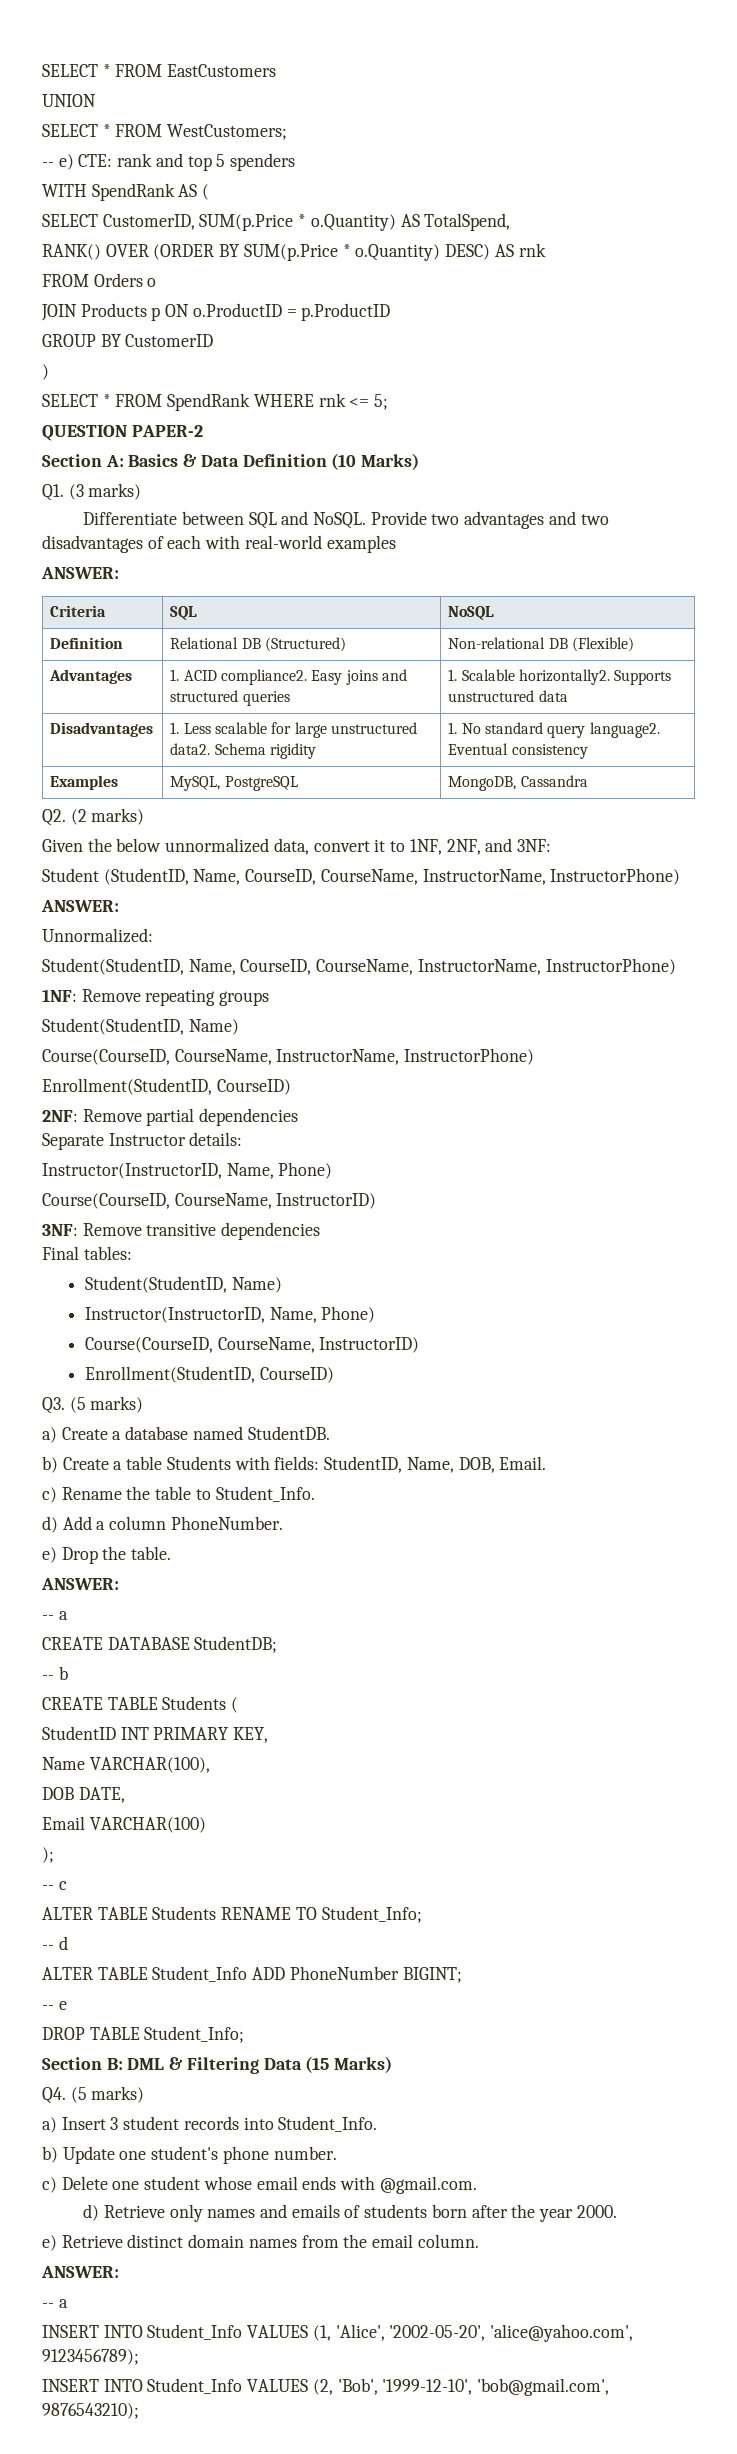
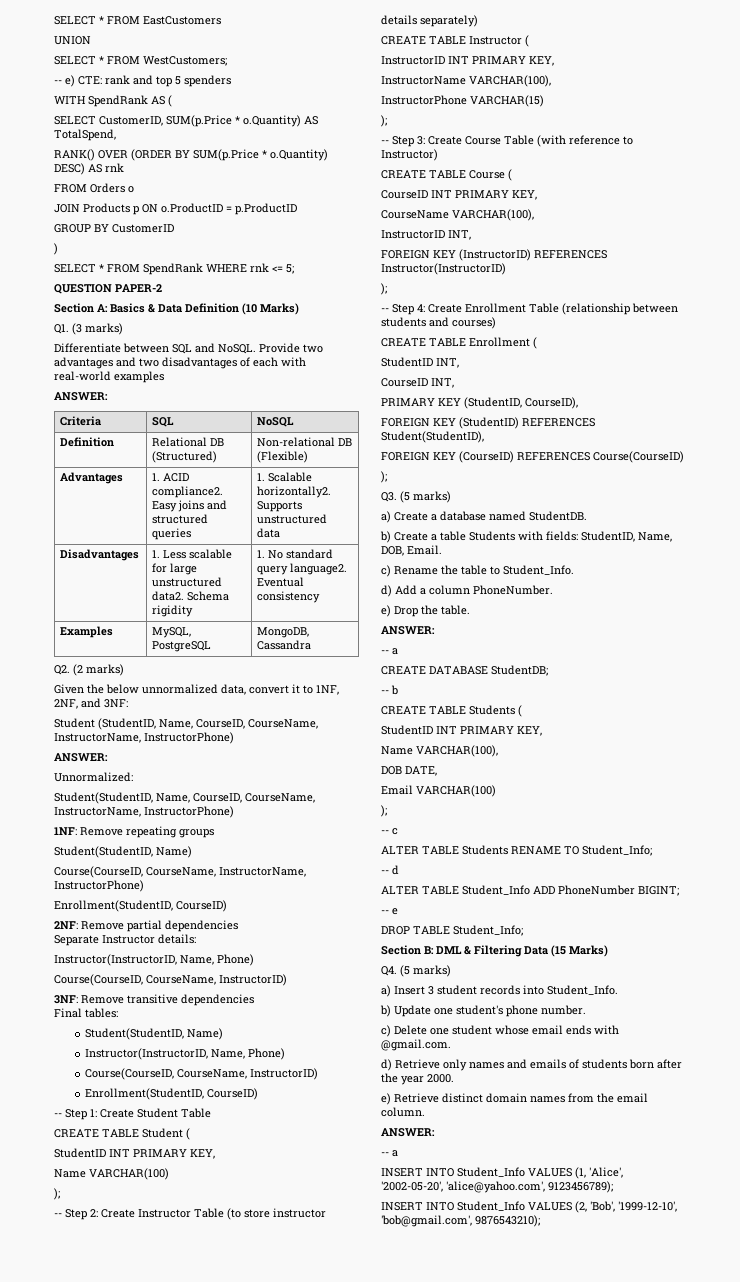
(334, 1375) none -> [54,1108,211,1120] [54,1128,190,1140] [54,1148,215,1159] [54,1168,169,1180] [54,1188,60,1200] [54,1208,326,1220] [381,15,478,27] [381,35,529,47] [381,56,554,66] [381,75,551,87] [381,95,544,107] [381,115,387,127] [381,135,633,147] [381,149,438,161] [381,169,512,181] [381,190,537,200] [381,209,534,221] [381,230,471,240] [381,249,607,261] [381,263,506,275] [381,283,387,295] [381,303,678,315] [381,317,496,329] [381,337,537,349] [381,357,459,368] [381,378,454,388] [381,397,578,409] [381,417,595,429] [381,431,484,443] [381,451,684,463] [381,471,387,483] // -- Step 1: Create Student Table // CREATE TABLE Student ( // StudentID INT PRIMARY KEY, // Name VARCHAR(100) // ); // -- Step 2: Create Instructor Table (to store instructor details separately) // CREATE TABLE Instructor ( // InstructorID INT PRIMARY KEY, // InstructorName VARCHAR(100), // InstructorPhone VARCHAR(15) // ); // -- Step 3: Create Course Table (with reference to Instructor) // CREATE TABLE Course ( // CourseID INT PRIMARY KEY, // CourseName VARCHAR(100), // InstructorID INT, // FOREIGN KEY (InstructorID) REFERENCES Instructor(InstructorID) // ); // -- Step 4: Create Enrollment Table (relationship between students and courses) // CREATE TABLE Enrollment ( // StudentID INT, // CourseID INT, // PRIMARY KEY (StudentID, CourseID), // FOREIGN KEY (StudentID) REFERENCES Student(StudentID), // FOREIGN KEY (CourseID) REFERENCES Course(CourseID) // );

